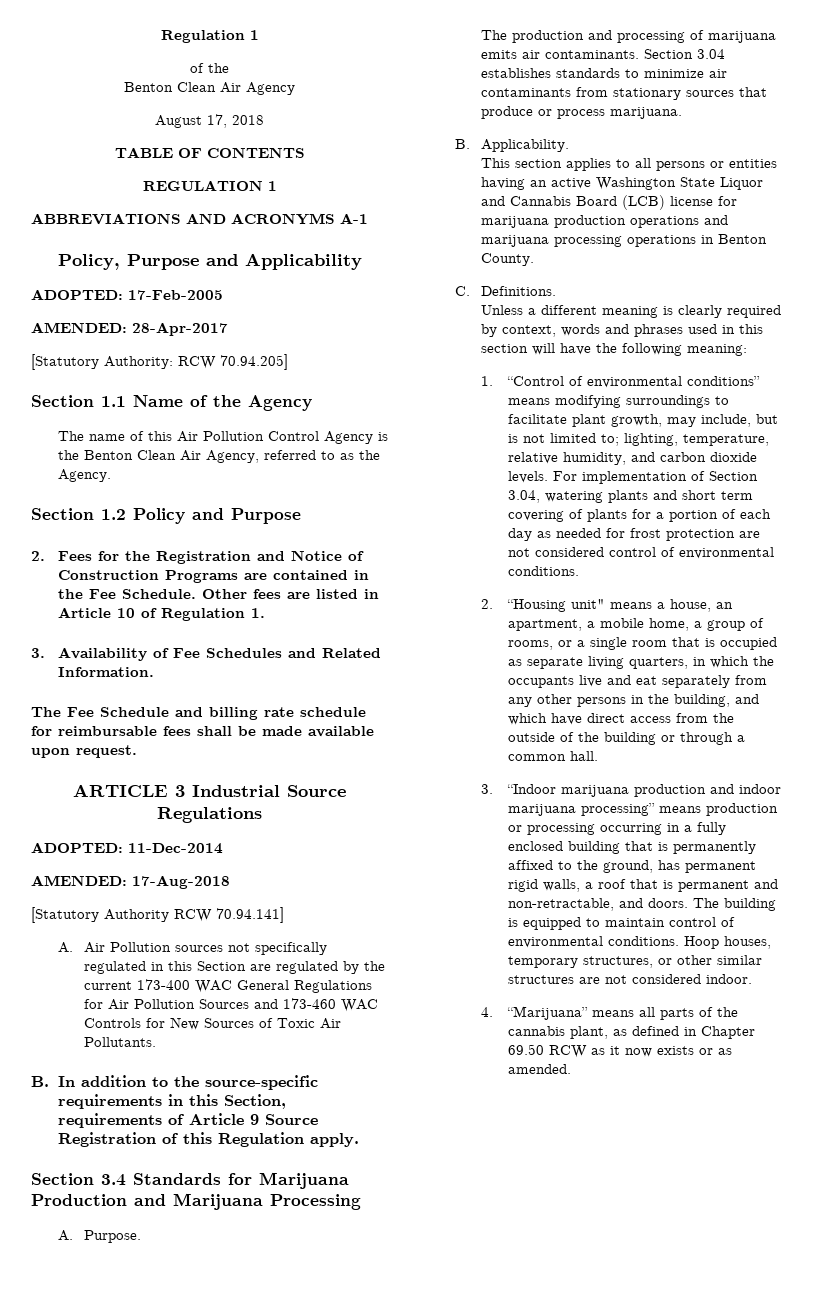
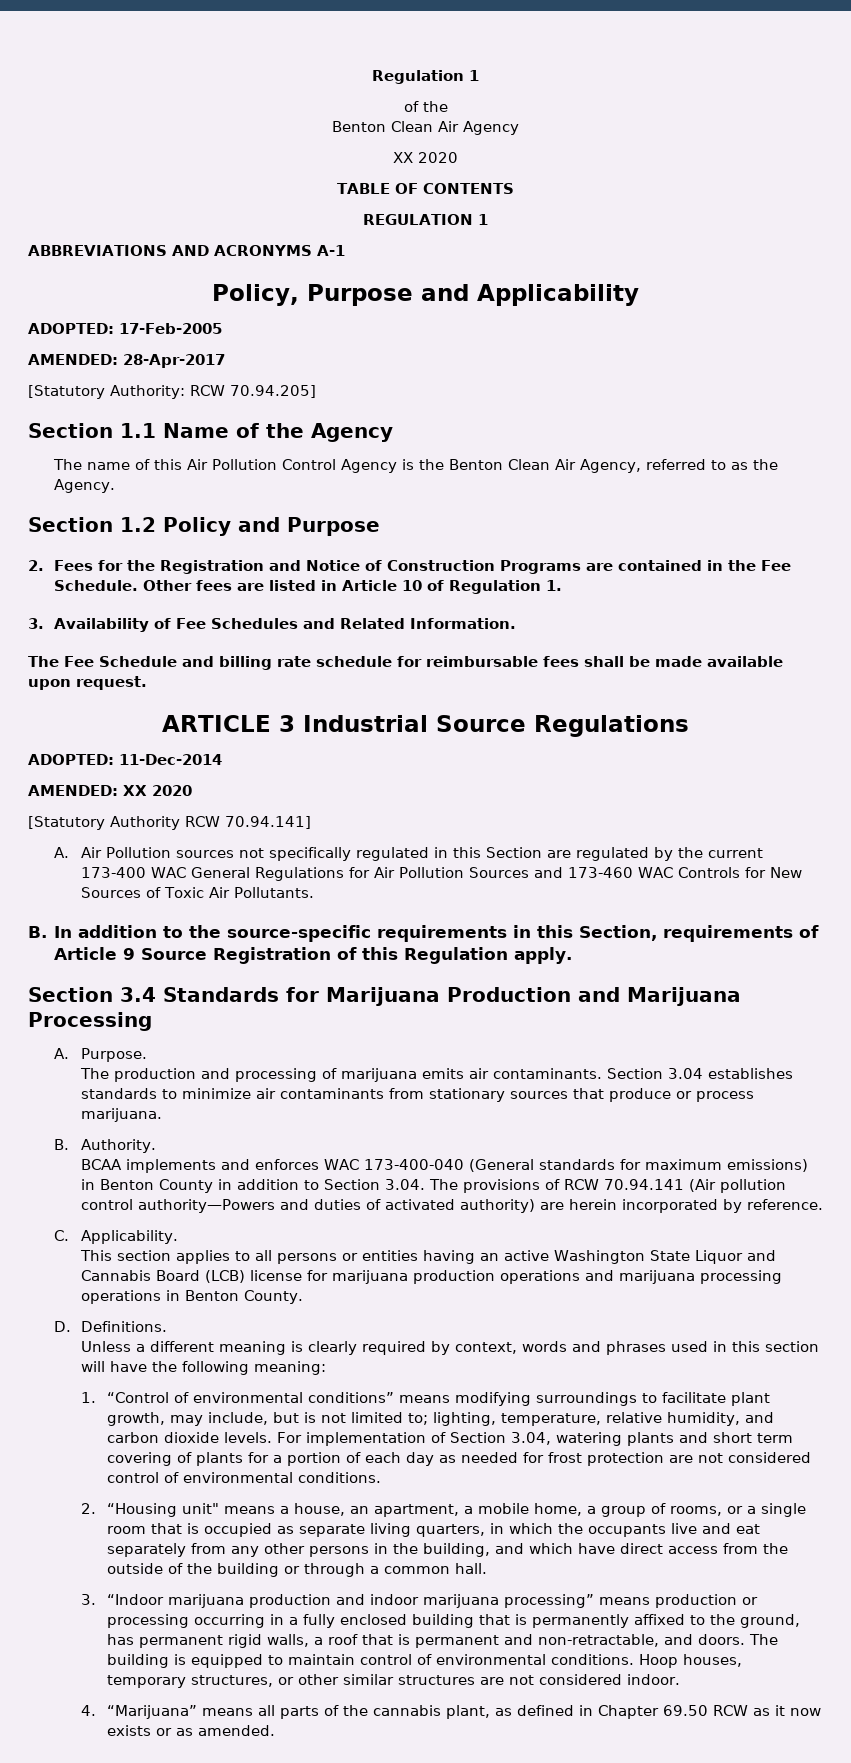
[155,114,264,128] August 17, 2018 -> [393,152,458,163] XX 2020
[132,875,230,889] 17-Aug-2018 -> [123,785,192,796] XX 2020
(470, 144) none -> [80,1139,156,1153] [80,1159,808,1173] [80,1179,786,1193] [80,1199,823,1213] [54,1230,70,1241] Authority. // BCAA implements and enforces WAC 173-400-040 (General standards for maximum emissions) in Benton County in addition to Section 3.04. The provisions of RCW 70.94.141 (Air pollution control authority—Powers and duties of activated authority) are herein incorporated by reference. // C.
[454,286,470,296] C. -> [54,1321,72,1332] D.

